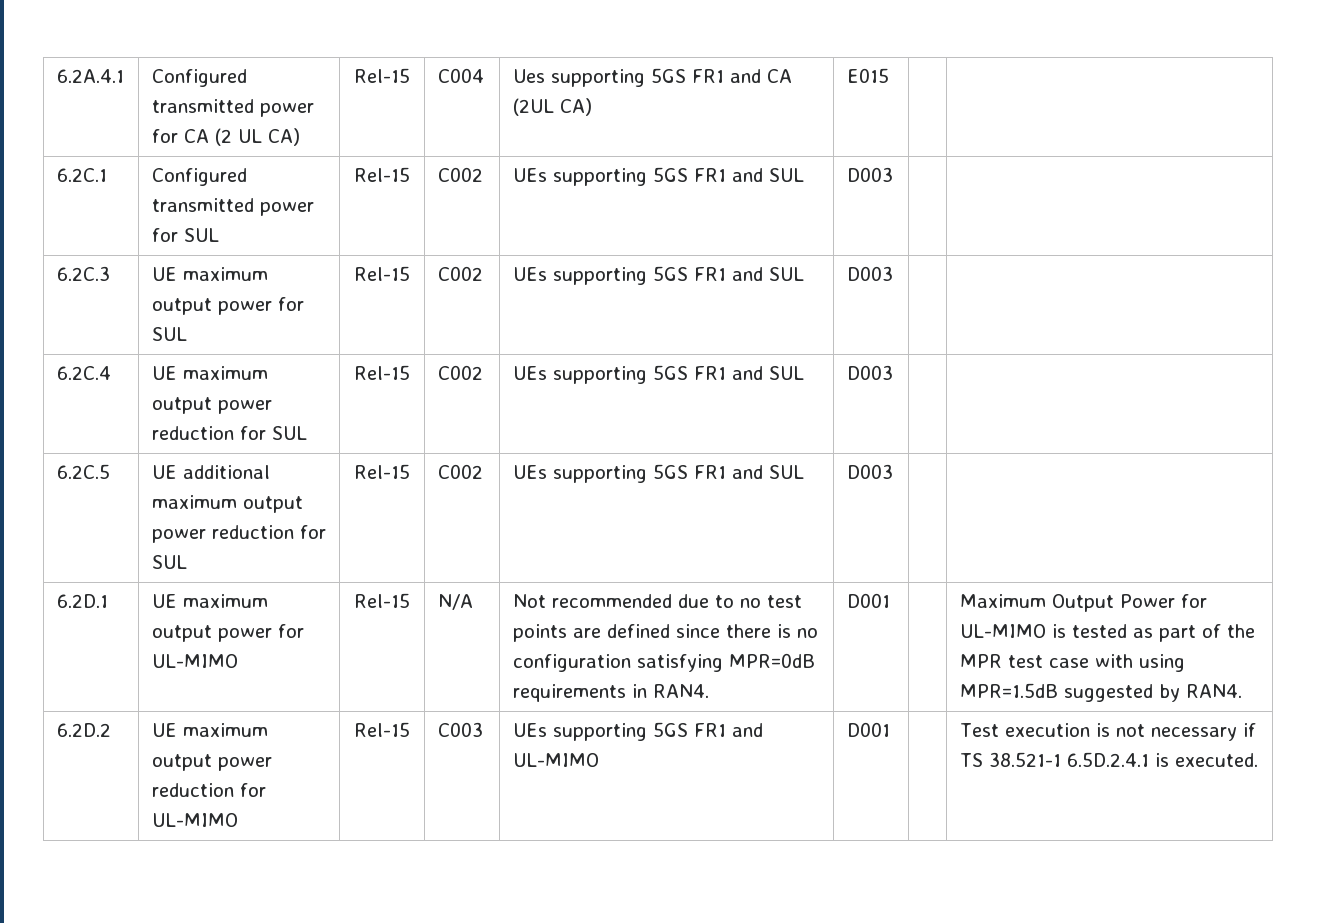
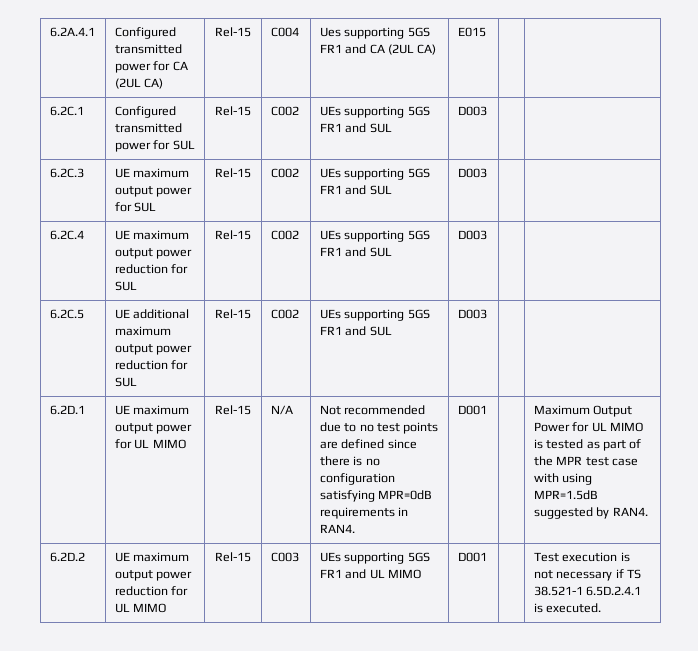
[214,128,262,146] (2 UL -> [114,78,141,89] (2UL
[151,654,238,668] UL-MIMO -> [134,439,186,449] UL MIMO
[959,624,1046,638] UL-MIMO -> [591,422,644,432] UL MIMO
[151,813,238,827] UL-MIMO -> [114,603,167,613] UL MIMO
[512,753,599,767] UL-MIMO -> [369,569,422,579] UL MIMO

